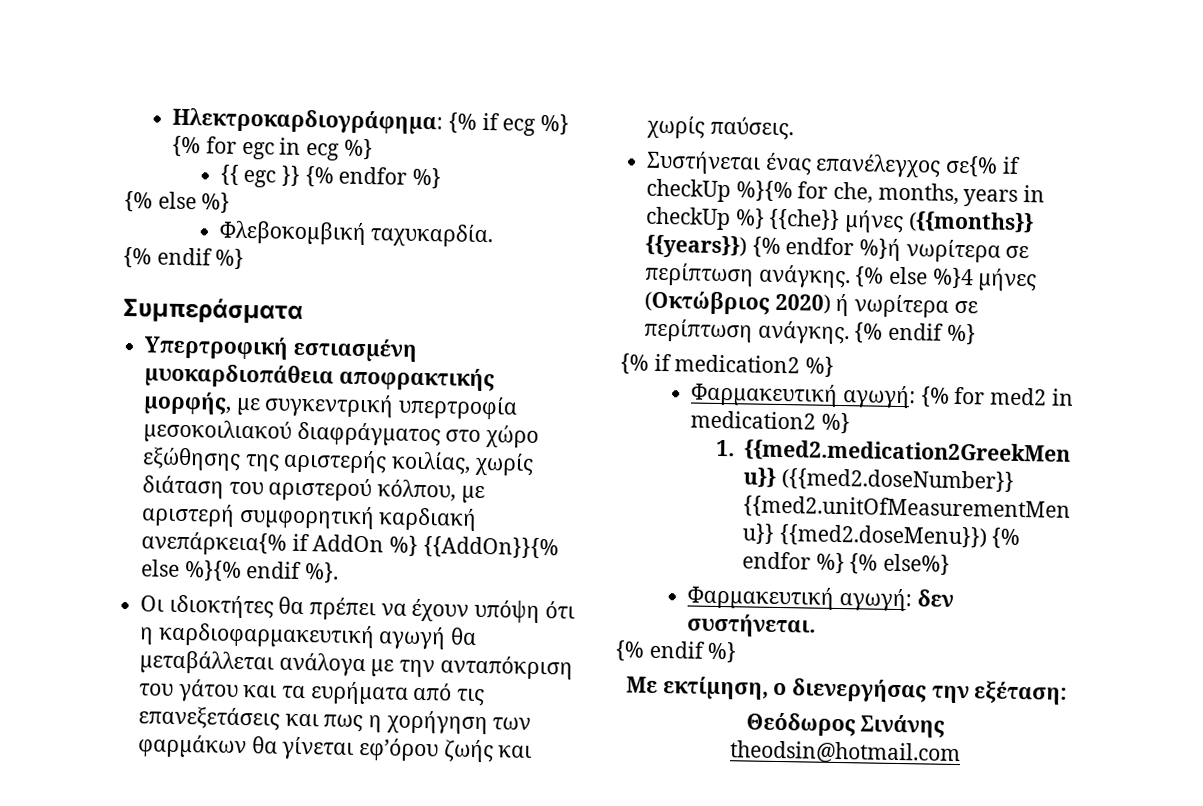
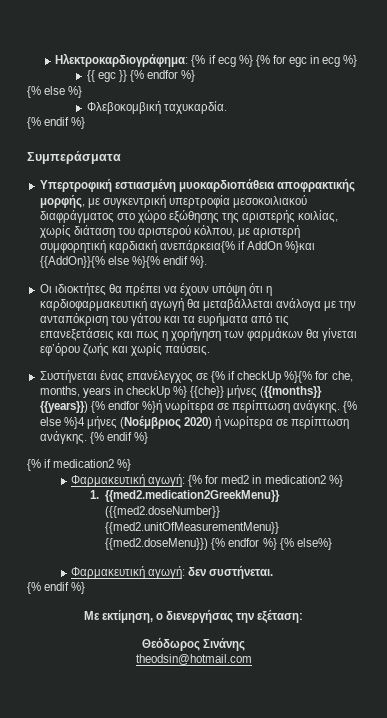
[389,535,419,557] %} -> [285,241,316,253] %}και
[945,155,999,178] σε{% -> [195,371,226,383] σε {%
[644,290,771,315] (Οκτώβριος -> [119,415,181,429] (Νοέμβριος

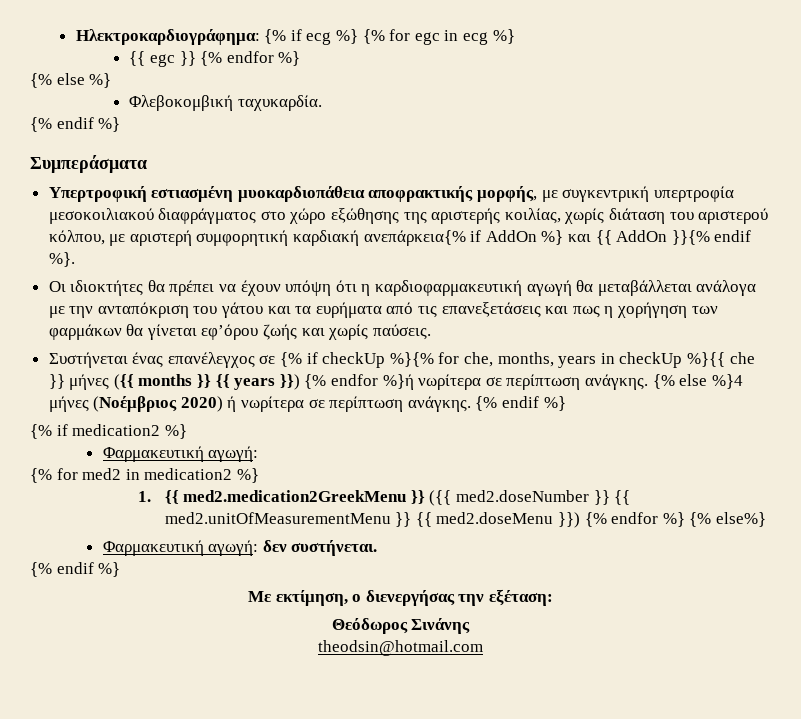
[285,241,316,253] [39,256,160,268] %}και {{AddOn}}{% else %}{% -> [541,230,710,245] %} και {{ AddOn }}{%
[173,385,323,398] [39,401,88,413] %} {{che}} μήνες ({{months}} {{years}}) -> [686,352,755,367] [48,374,300,390] %}{{ che }} μήνες ({{ months }} {{ years }})
(186, 480) none -> (259, 454) //
[105,490,281,502] [105,506,221,518] [105,522,280,534] [105,538,209,550] {{med2.medication2GreekMenu}} ({{med2.doseNumber}} {{med2.unitOfMeasurementMenu}} {{med2.doseMenu}}) -> [164,490,631,506] [164,512,580,528] {{ med2.medication2GreekMenu }} ({{ med2.doseNumber }} {{ med2.unitOfMeasurementMenu }} {{ med2.doseMenu }})

